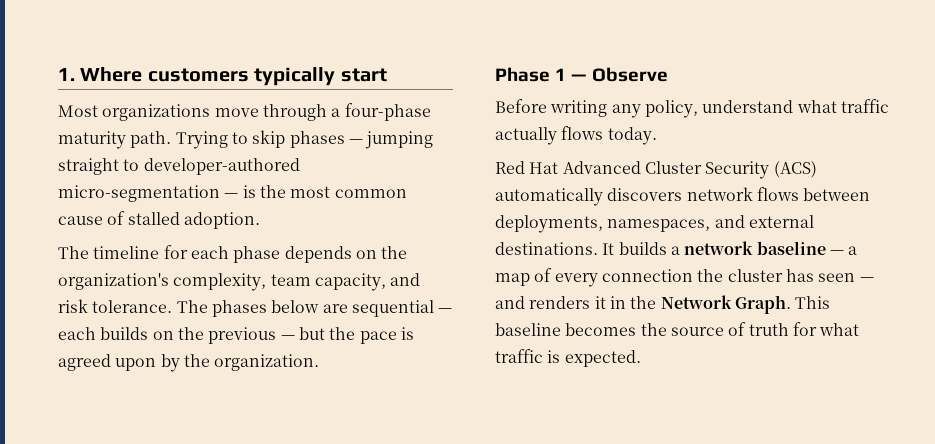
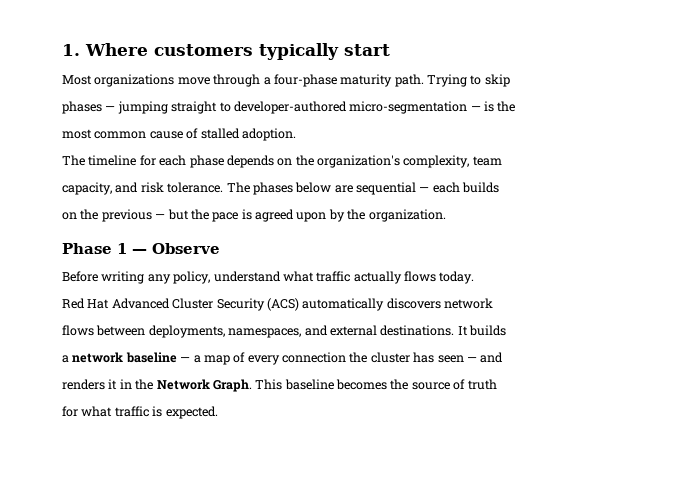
(286, 139) none -> (510, 80) //
(286, 191) none -> (516, 106) //
(311, 280) none -> (502, 161) //
(149, 333) none -> (500, 187) //
(753, 194) none -> (493, 303) //
(667, 248) none -> (506, 330) //
(525, 302) none -> (504, 357) //
(789, 329) none -> (497, 384) //

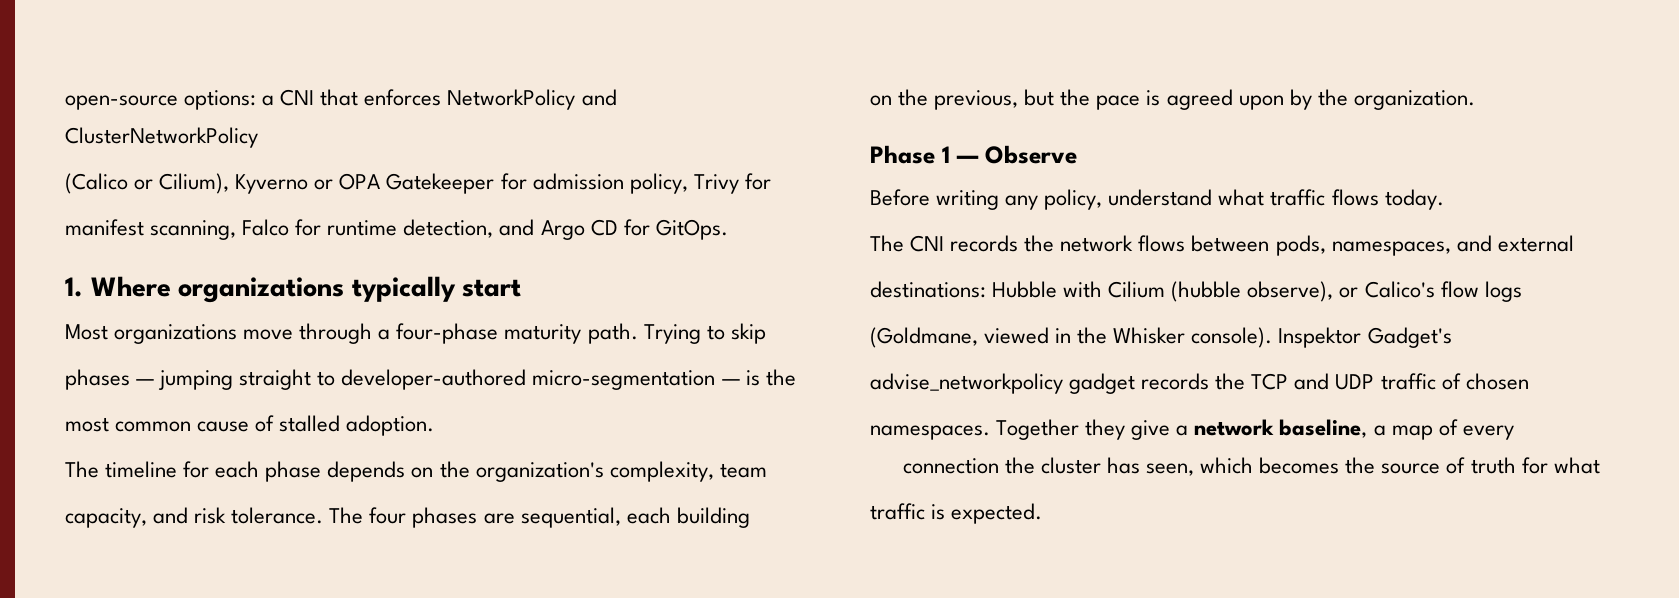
(62, 50) none -> [65,89,617,110] [65,127,258,148] [65,173,771,194] [65,219,728,240] open-source options: a CNI that enforces NetworkPolicy and ClusterNetworkPolicy // (Calico or Cilium), Kyverno or OPA Gatekeeper for admission policy, Trivy for // manifest scanning, Falco for runtime detection, and Argo CD for GitOps. //
[154,44,253,56] customers -> [178,277,345,303] organizations
[252,182,500,195] [62,209,166,222] phases below are sequential — each builds // on the previous — -> [369,507,750,528] [870,89,1019,110] four phases are sequential, each building // on the previous,
[353,271,402,284] actually -> (1326, 197) none
[62,298,493,311] Red Hat Advanced Cluster Security (ACS) automatically discovers network // -> [870,235,1134,252] The CNI records the network
[148,325,225,338] deployments, -> [1275,235,1326,256] pods,
[380,325,506,336] [62,352,191,363] destinations. It builds // a network baseline — -> [870,281,1522,302] [870,327,1452,348] [870,373,1529,394] [870,419,1368,440] // destinations: Hubble with Cilium (hubble observe), or Calico's flow logs // (Goldmane, viewed in the Whisker console). Inspektor Gadget's // advise_networkpolicy gadget records the TCP and UDP traffic of chosen // namespaces. Together they give a network baseline,
(280, 360) none -> (1514, 432) //
[437,352,504,363] [62,379,334,392] seen — and // renders it in the Network Graph. This baseline -> [1146,457,1254,476] seen, which
(497, 384) // -> (1516, 465) none
(113, 411) none -> (1600, 465) //

